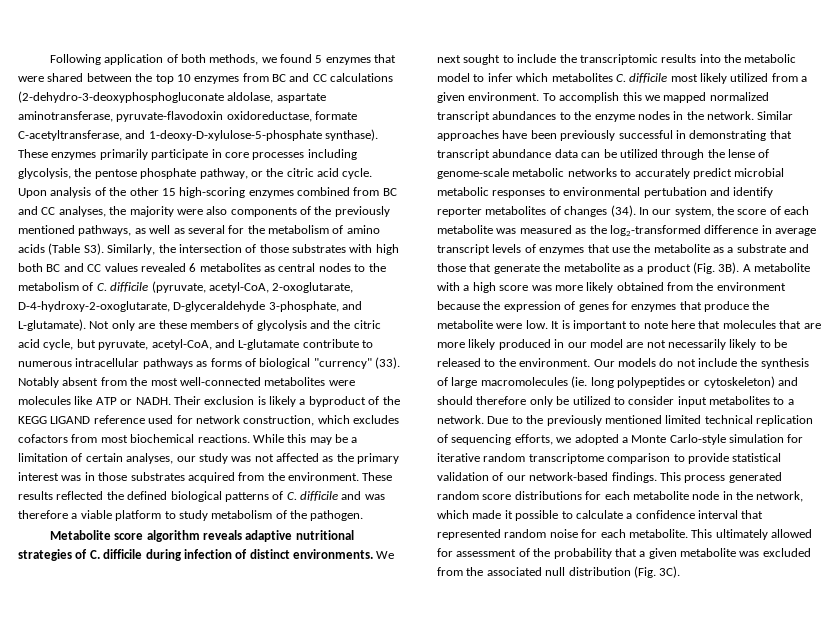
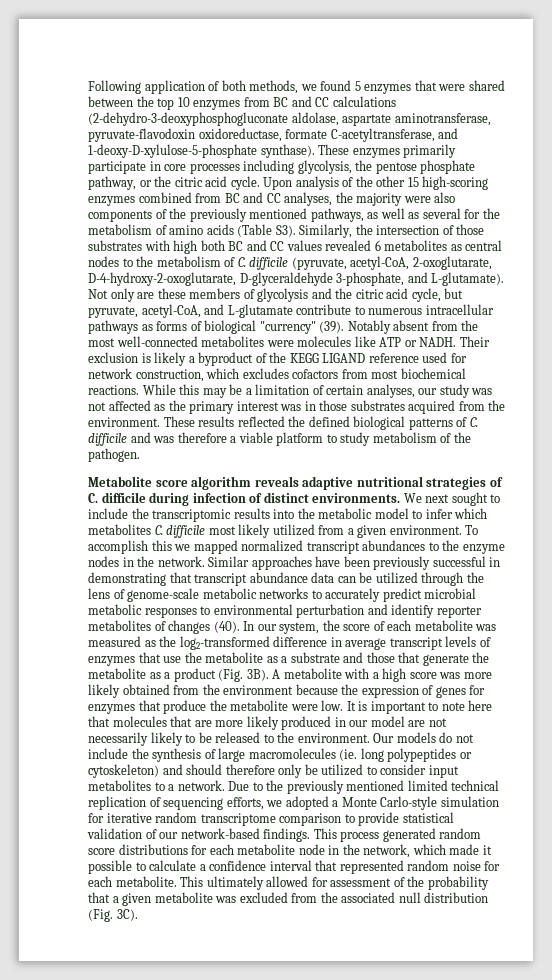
[375,357,400,369] (33). -> [319,321,345,333] (39).
[728,149,755,158] lense -> [88,588,110,599] lens
[643,187,707,198] pertubation -> [296,604,365,618] perturbation
[610,205,636,217] (34). -> [213,621,240,633] (40).

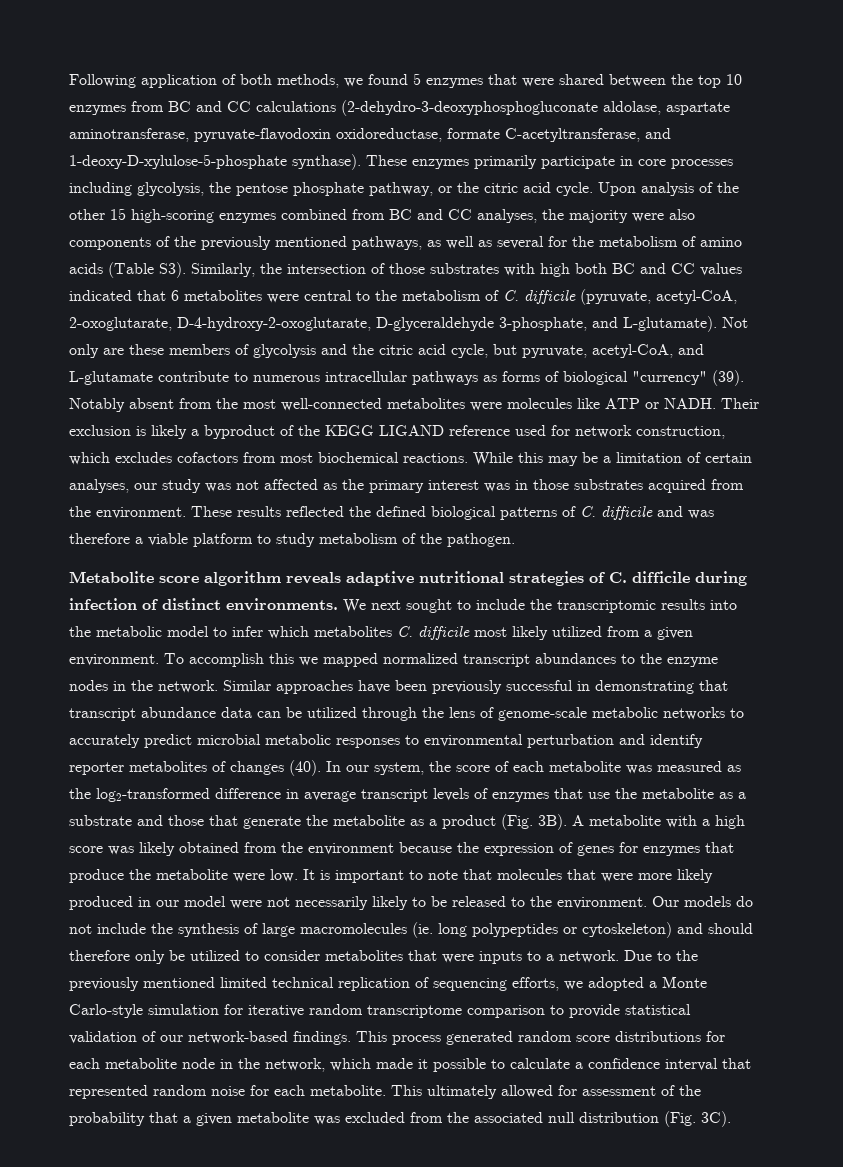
[325,240,503,251] [88,256,119,267] revealed 6 metabolites as central nodes -> [69,290,352,303] indicated that 6 metabolites were central
[463,672,492,679] more -> (134, 850) none
[468,700,493,711] here -> (458, 875) none
[194,720,212,727] are -> [601,873,633,882] were
[408,720,426,727] are -> [230,900,262,909] were
[428,765,459,778] [88,780,151,791] input metabolites -> [325,950,522,964] metabolites that were inputs

